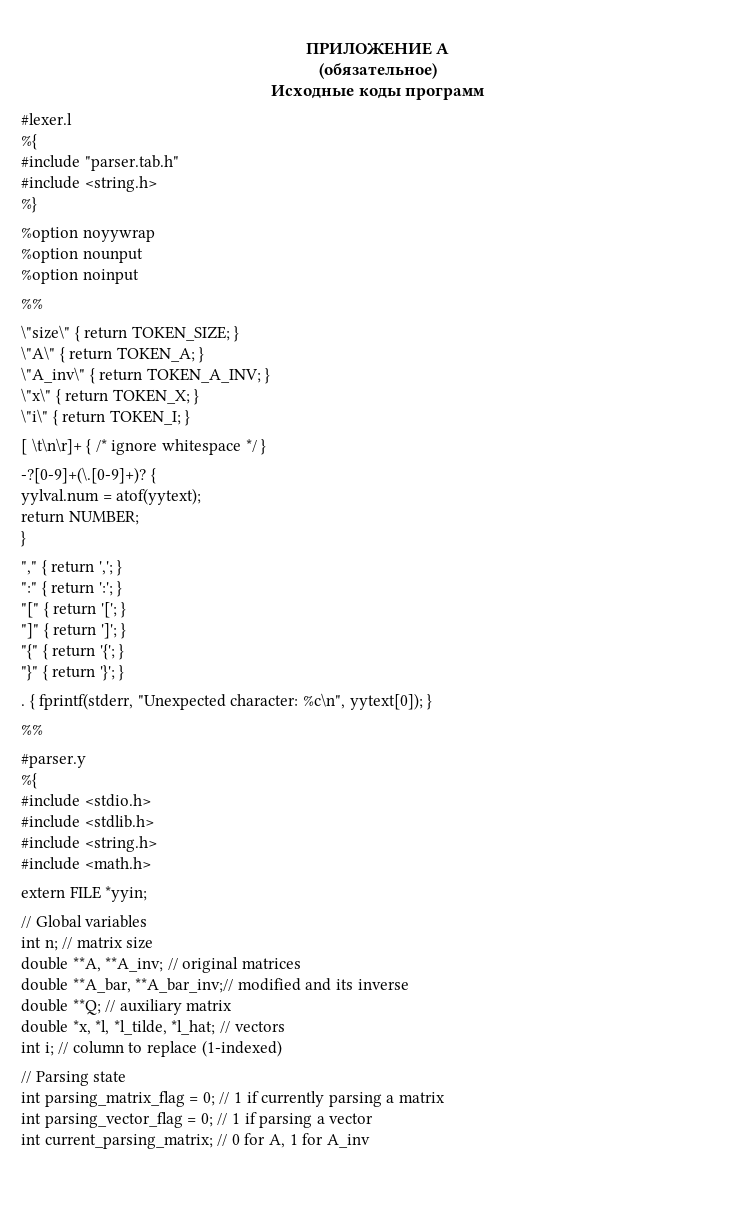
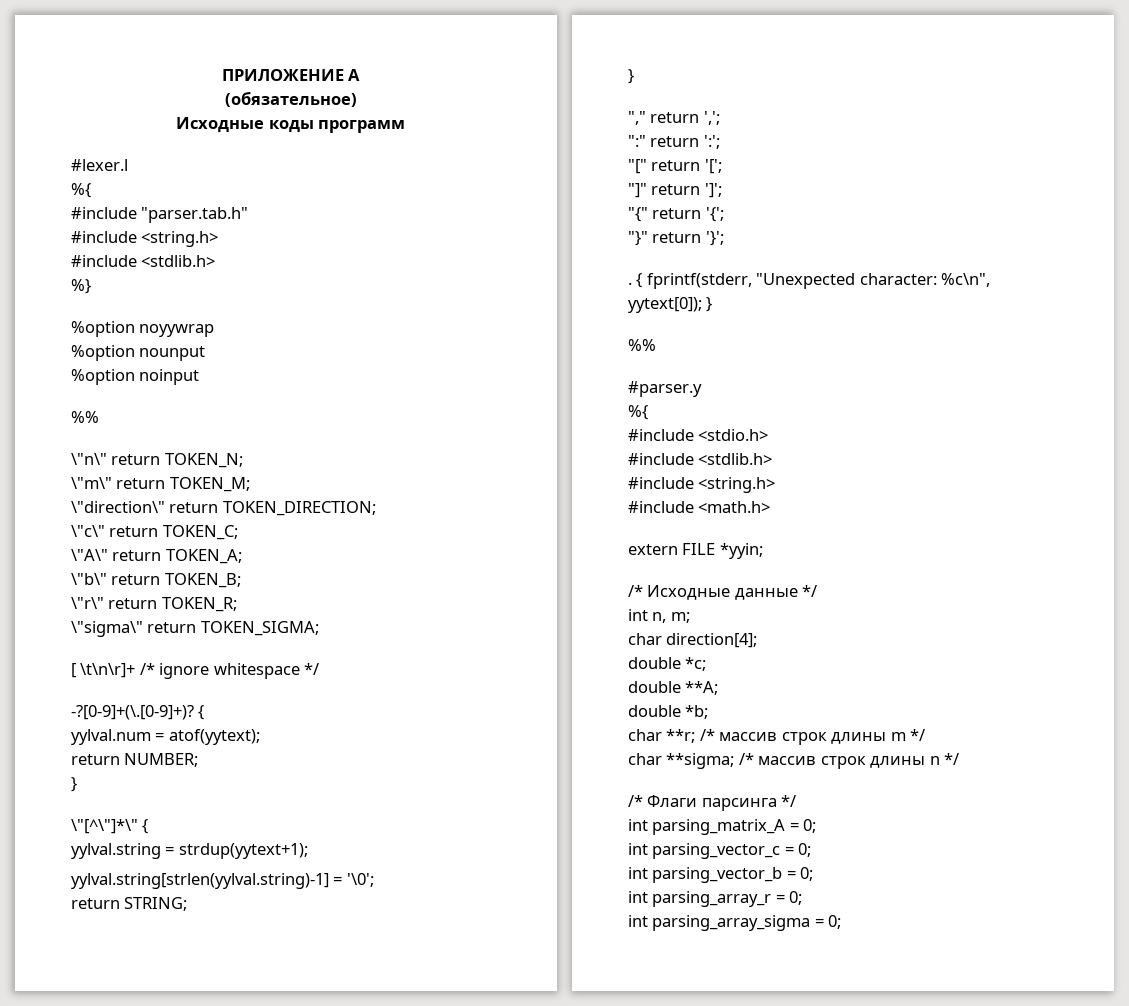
(157, 184) none -> [71,255,216,267] // #include <stdlib.h>
[21,325,240,342] \"size\" { return TOKEN_SIZE; } -> [71,453,243,468] [71,477,250,492] [71,501,376,516] [71,525,238,540] \"n\" return TOKEN_N; // \"m\" return TOKEN_M; // \"direction\" return TOKEN_DIRECTION; // \"c\" return TOKEN_C;
[59,347,65,363] { -> (108, 555) none
[199,347,205,363] [21,367,271,384] [21,388,200,405] [21,409,191,426] } // \"A_inv\" { return TOKEN_A_INV; } // \"x\" { return TOKEN_X; } // \"i\" { return TOKEN_I; } -> [71,573,241,588] [71,597,237,612] [71,621,319,637] // \"b\" return TOKEN_B; // \"r\" return TOKEN_R; // \"sigma\" return TOKEN_SIGMA;
[86,439,92,455] { -> (136, 670) none
[261,439,267,455] } -> (320, 669) none
(26, 539) none -> [71,819,149,834] [71,843,308,859] [71,873,374,889] [71,897,188,911] [628,69,634,84] // \"[^\"]*\" { // yylval.string = strdup(yytext+1); // yylval.string[strlen(yylval.string)-1] = '\0'; // return STRING; // }
[41,560,47,576] { -> (646, 118) none
[117,560,123,576] } -> (720, 118) none
[41,581,47,597] { -> (646, 141) none
[117,581,123,597] } -> (720, 142) none
[43,602,49,618] { -> (647, 166) none
[121,602,127,618] } -> (722, 166) none
[43,623,49,639] { -> (647, 190) none
[121,623,127,639] } -> (722, 190) none
[42,644,48,660] { -> (648, 214) none
[119,644,125,660] } -> (724, 214) none
[42,665,48,681] { -> (648, 238) none
[119,665,125,681] } -> (724, 238) none
[21,915,148,928] [21,937,154,951] [21,957,301,973] [21,978,409,993] [21,999,233,1015] [21,1020,285,1035] [21,1040,282,1057] [21,1071,127,1086] [21,1091,445,1107] [21,1112,374,1128] [21,1133,370,1149] // Global variables // int n; // matrix size // double **A, **A_inv; // original matrices // double **A_bar, **A_bar_inv;// modified and its inverse // double **Q; // auxiliary matrix // double *x, *l, *l_tilde, *l_hat; // vectors // int i; // column to replace (1-indexed) // // Parsing state // int parsing_matrix_flag = 0; // 1 if currently parsing a matrix // int parsing_vector_flag = 0; // 1 if parsing a vector // int current_parsing_matrix; // 0 for A, 1 for A_inv -> [628,585,818,600] [628,609,690,623] [628,633,758,648] [628,657,707,671] [628,681,719,695] [628,705,709,719] [628,729,926,745] [628,753,960,769] [628,795,797,811] [628,819,817,835] [628,843,812,859] [628,867,814,883] [628,891,803,907] [628,915,842,931] /* Исходные данные */ // int n, m; // char direction[4]; // double *c; // double **A; // double *b; // char **r; /* массив строк длины m */ // char **sigma; /* массив строк длины n */ // /* Флаги парсинга */ // int parsing_matrix_A = 0; // int parsing_vector_c = 0; // int parsing_vector_b = 0; // int parsing_array_r = 0; // int parsing_array_sigma = 0;

